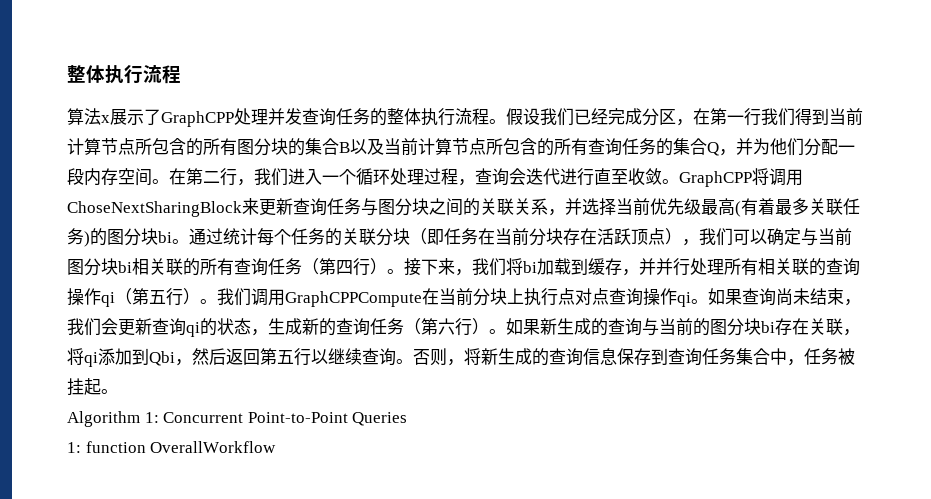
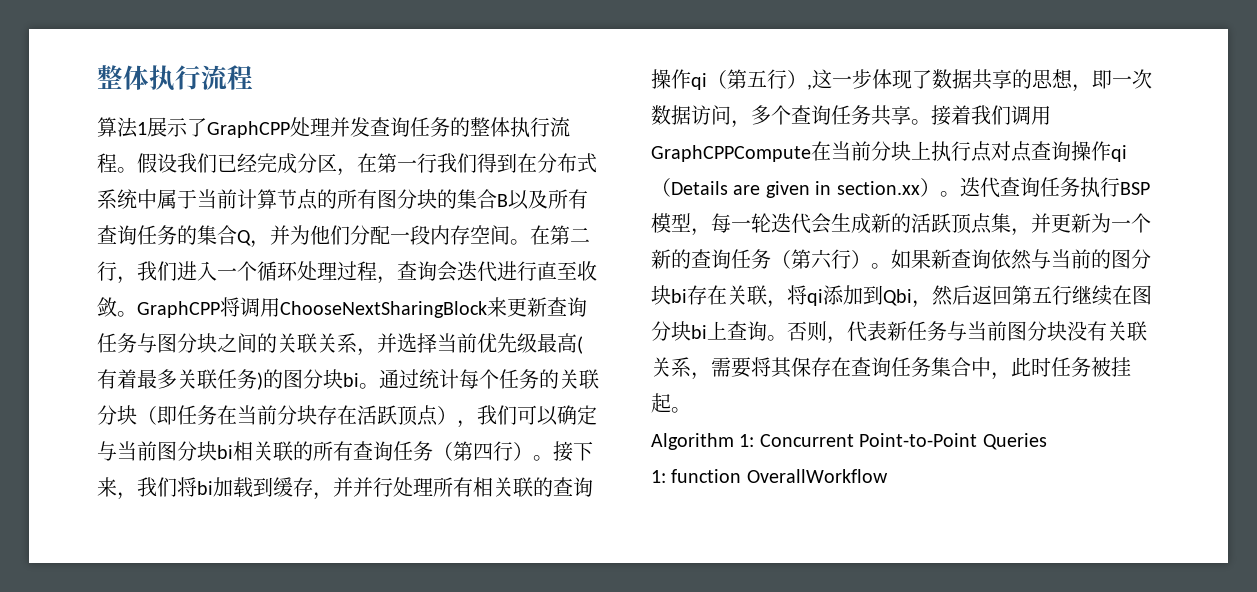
[101,115,110,123] x -> [137,122,147,135] 1
[829,108,863,126] [67,138,186,155] 当前计算节点所包含 -> [517,153,597,173] [97,189,318,210] 在分布式系统中属于当前计算节点
[384,138,554,156] 当前计算节点所包含的 -> (548, 199) none
[67,201,242,217] ChoseNextSharingBlock -> [280,301,487,318] ChooseNextSharingBlock
[200,299,217,304] 。 -> [807,69,1152,92] [651,105,971,128] ,这一步体现了数据共享的思想，即一次数据访问，多个查询任务共享。接着
[691,288,861,306] [67,318,302,337] 。如果查询尚未结束，我们会更新查询qi的状态，生成 -> [651,177,1150,198] [651,213,1151,236] （Details are given in section.xx）。迭代查询任务执行BSP模型，每一轮迭代会生成新的活跃顶点集，并更新为一个
[557,318,642,336] 生成的查询 -> [951,249,1032,270] 查询依然
[311,348,668,366] 以继续查询。否则，将新生成的查询信息保存到 -> [1072,285,1152,306] [651,321,1147,344] [651,357,851,380] 继续在图分块bi上查询。否则，代表新任务与当前图分块没有关联关系，需要将其保存在
(804, 362) none -> [1011,357,1051,377] 此时

